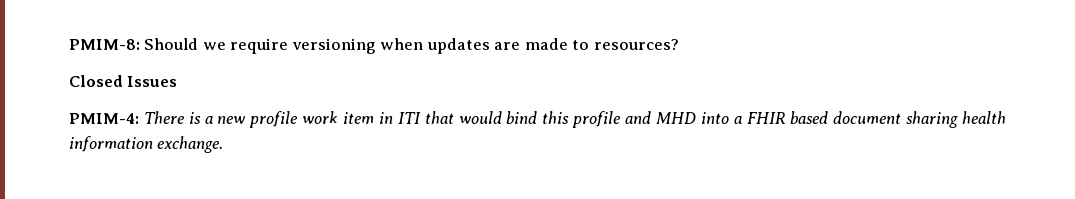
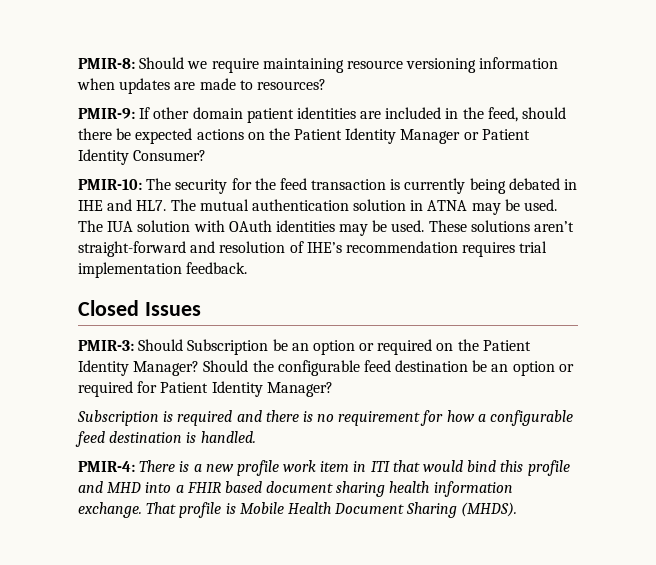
[69,39,140,50] PMIM-8: -> [78,58,135,69] PMIR-8:
[291,38,376,54] versioning -> [262,57,559,73] maintaining resource versioning information
[69,75,178,87] [69,113,139,124] Closed Issues // PMIM-4: -> [78,107,567,123] [78,128,530,144] [78,149,207,165] [78,178,578,194] [78,199,558,215] [78,220,575,236] [78,241,548,257] [78,262,248,278] [78,300,201,316] [78,339,531,355] [78,360,574,376] [78,381,333,397] [77,410,574,426] [75,431,256,447] [78,461,135,472] PMIR-9: If other domain patient identities are included in the feed, should there be expected actions on the Patient Identity Manager or Patient Identity Consumer? // PMIR-10: The security for the feed transaction is currently being debated in IHE and HL7. The mutual authentication solution in ATNA may be used. The IUA solution with OAuth identities may be used. These solutions aren’t straight-forward and resolution of IHE’s recommendation requires trial implementation feedback. // Closed Issues // PMIR-3: Should Subscription be an option or required on the Patient Identity Manager? Should the configurable feed destination be an option or required for Patient Identity Manager? // Subscription is required and there is no requirement for how a configurable feed destination is handled. // PMIR-4:
(224, 144) none -> [146,502,518,518] That profile is Mobile Health Document Sharing (MHDS).

